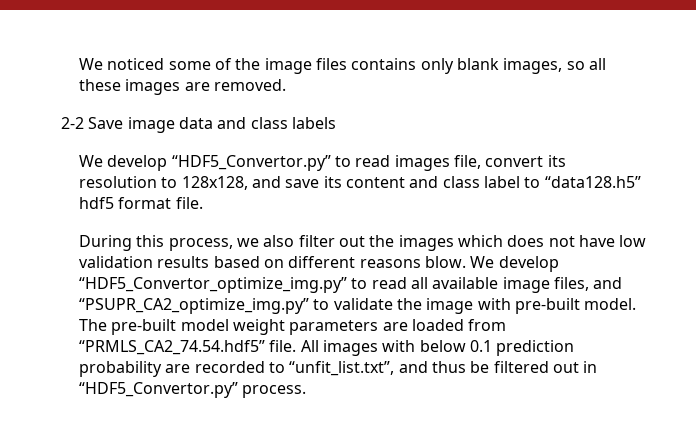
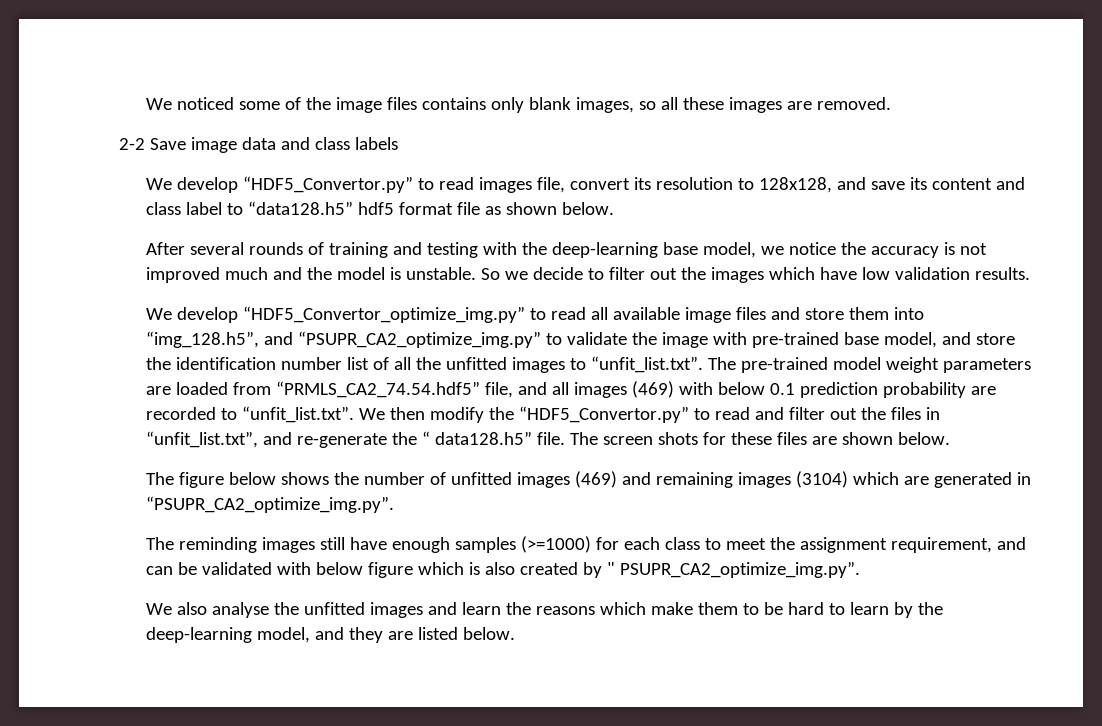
[175,197,203,209] [79,235,295,251] file. // During this process, we also -> [456,202,614,215] [145,242,987,258] [145,267,604,283] file as shown below. // After several rounds of training and testing with the deep-learning base model, we notice the accuracy is not improved much and the model is unstable. So we decide to
[507,235,575,247] does not -> (815, 273) none
[157,256,466,268] results based on different reasons blow. -> [974,267,1030,280] results. //
[553,277,589,291] files, -> [735,307,924,320] [145,331,259,348] files and store them into “img_128.h5”,
[514,298,637,314] [79,319,177,335] pre-built model. The pre-built -> [751,332,1015,348] [145,356,828,373] pre-trained base model, and store the identification number list of all the unfitted images to “unfit_list.txt”. The pre-trained
[269,340,378,356] file. All images -> [484,381,674,398] file, and all images (469)
[289,361,598,376] [79,382,307,398] “unfit_list.txt”, and thus be filtered out in “HDF5_Convertor.py” process. -> [241,406,940,423] [145,431,950,448] [145,471,1031,488] [145,496,394,513] [145,536,1026,553] [145,561,860,578] [145,602,943,618] [145,627,515,643] “unfit_list.txt”. We then modify the “HDF5_Convertor.py” to read and filter out the files in “unfit_list.txt”, and re-generate the “ data128.h5” file. The screen shots for these files are shown below. // The figure below shows the number of unfitted images (469) and remaining images (3104) which are generated in “PSUPR_CA2_optimize_img.py”. // The reminding images still have enough samples (>=1000) for each class to meet the assignment requirement, and can be validated with below figure which is also created by " PSUPR_CA2_optimize_img.py”. // We also analyse the unfitted images and learn the reasons which make them to be hard to learn by the deep-learning model, and they are listed below.

